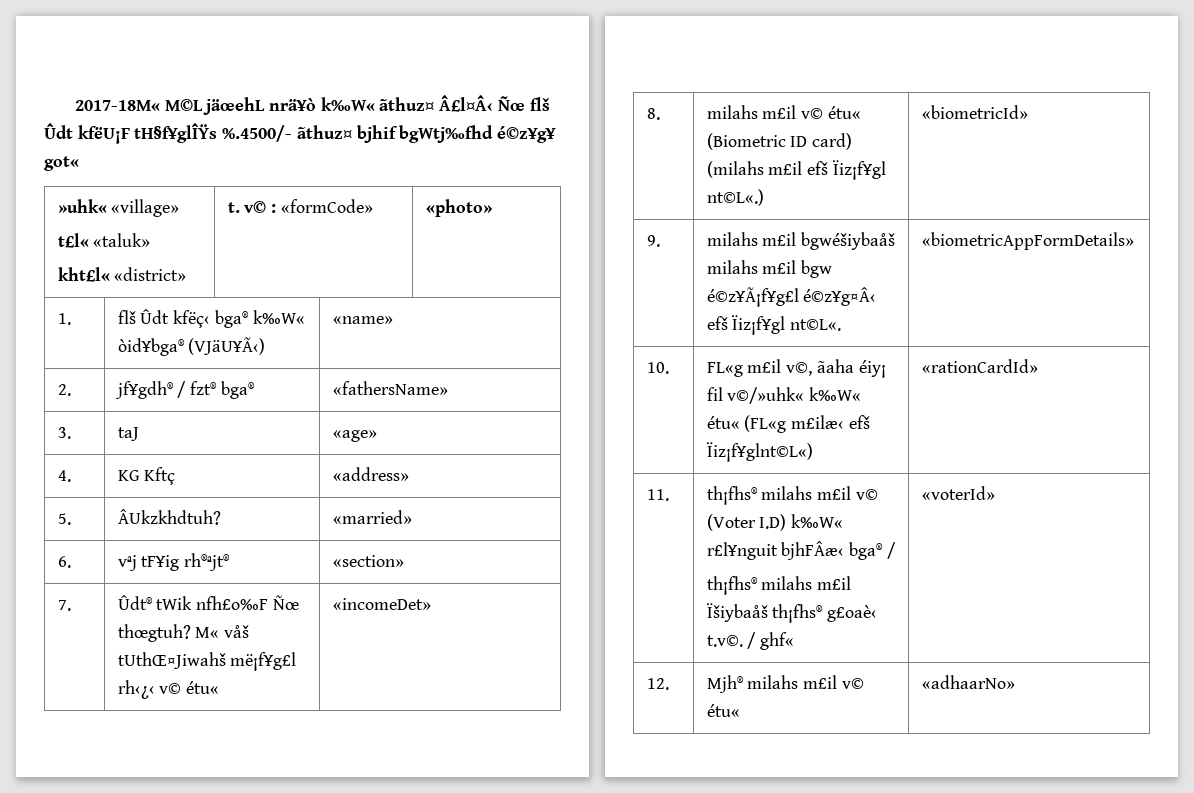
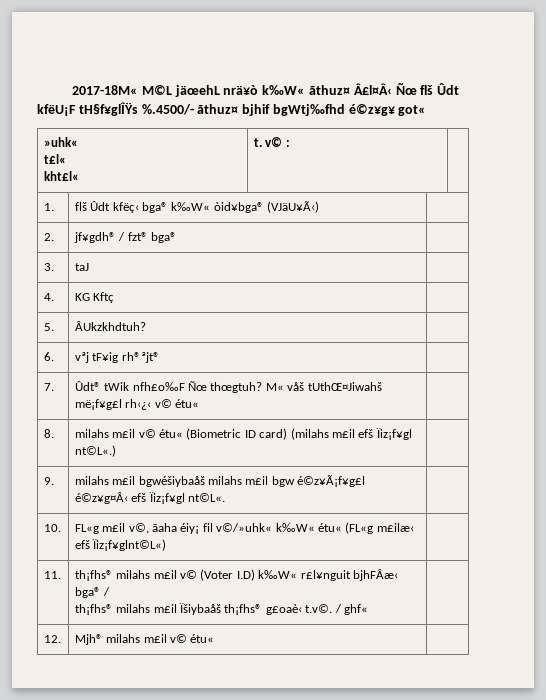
[111,199,180,217] «village» -> (78, 142) none
[93,233,151,247] «taluk» -> (66, 159) none
[114,267,187,281] «district» -> (79, 176) none
[280,199,373,213] [425,199,492,217] «formCode» | «photo» -> (290, 143) |
[332,316,393,324] «name» -> (320, 207) none
[332,381,448,395] «fathersName» -> (178, 237) none
[332,430,377,442] «age» -> (89, 267) none
[332,467,409,481] «address» -> (115, 297) none
[332,510,412,524] «married» -> (146, 326) none
[332,555,404,567] «section» -> (160, 357) none
[332,598,431,610] «incomeDet» -> (200, 403) none
[921,105,1028,119] «biometricId» -> (116, 451) none
[921,232,1134,250] «biometricAppFormDetails» -> (226, 497) none
[921,359,1038,373] «rationCardId» -> (167, 545) none
[921,486,995,500] «voterId» -> (368, 609) none
[921,675,1015,689] «adhaarNo» -> (215, 638) none

